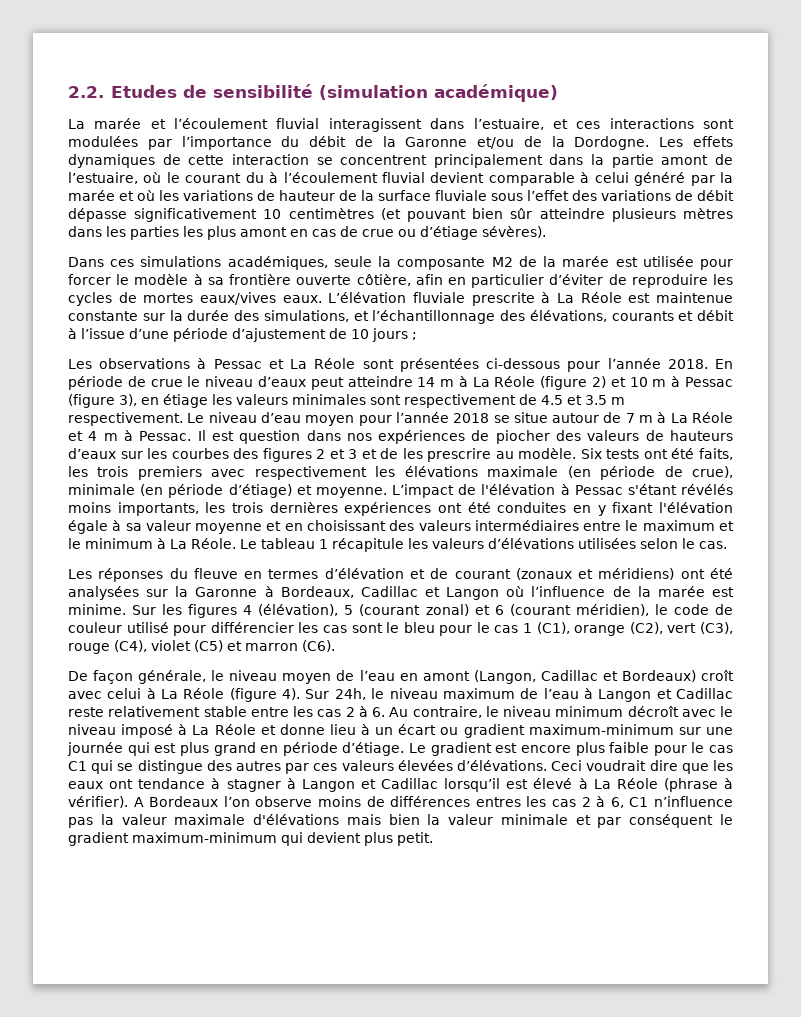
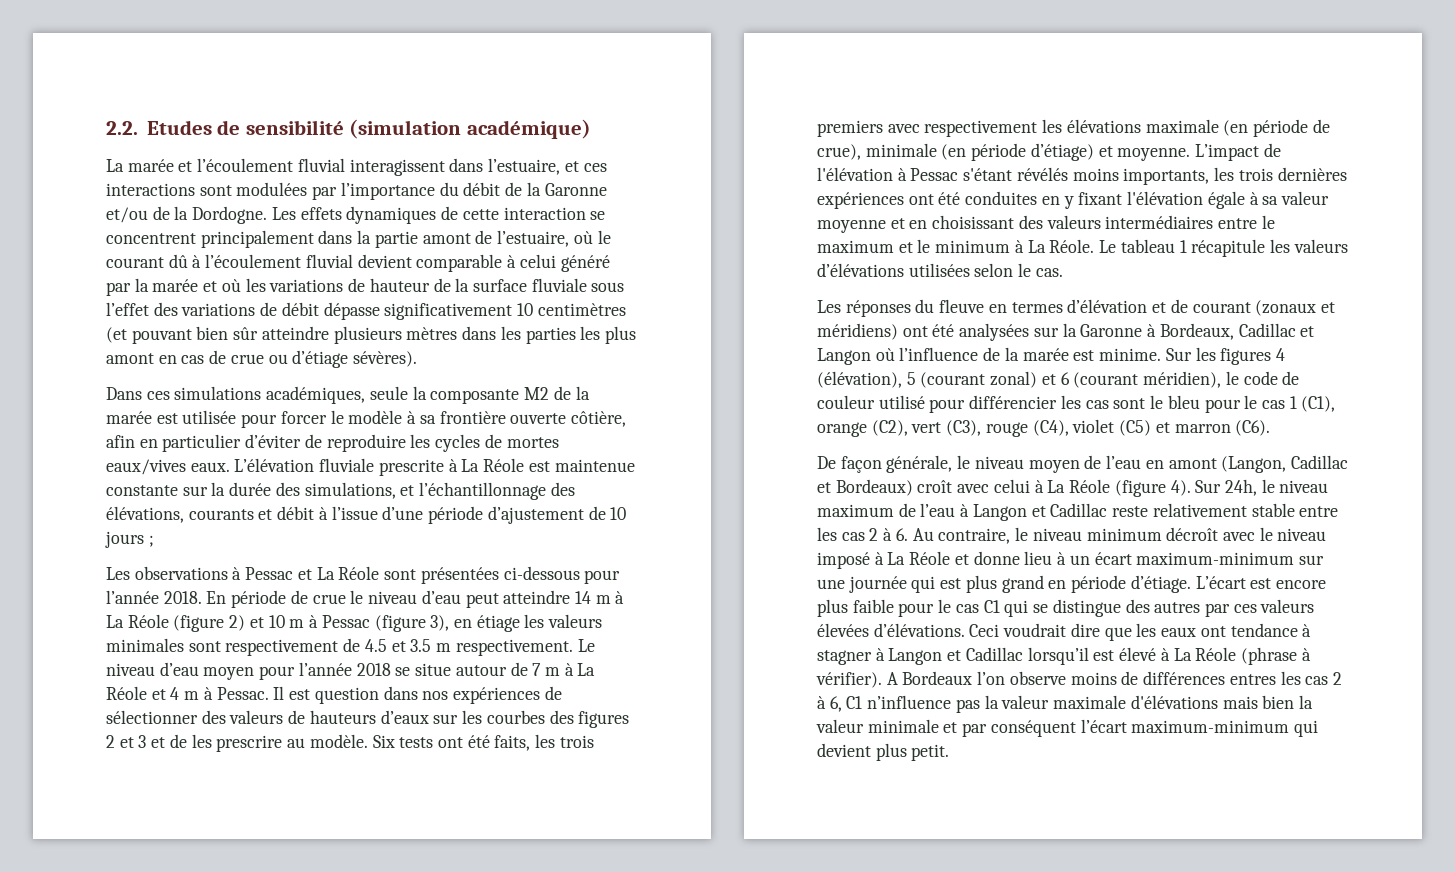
[245,172,264,183] du -> [168,254,188,268] dû
[257,376,306,387] d’eaux -> [421,590,461,604] d’eau
[495,430,550,444] piocher -> [106,710,198,724] sélectionner
[440,724,525,738] ou gradient -> (1132, 558) none
[409,742,492,756] Le gradient -> [1195,576,1246,589] L’écart
[719,814,733,825] [68,832,129,846] le gradient -> [1080,719,1127,733] l’écart

